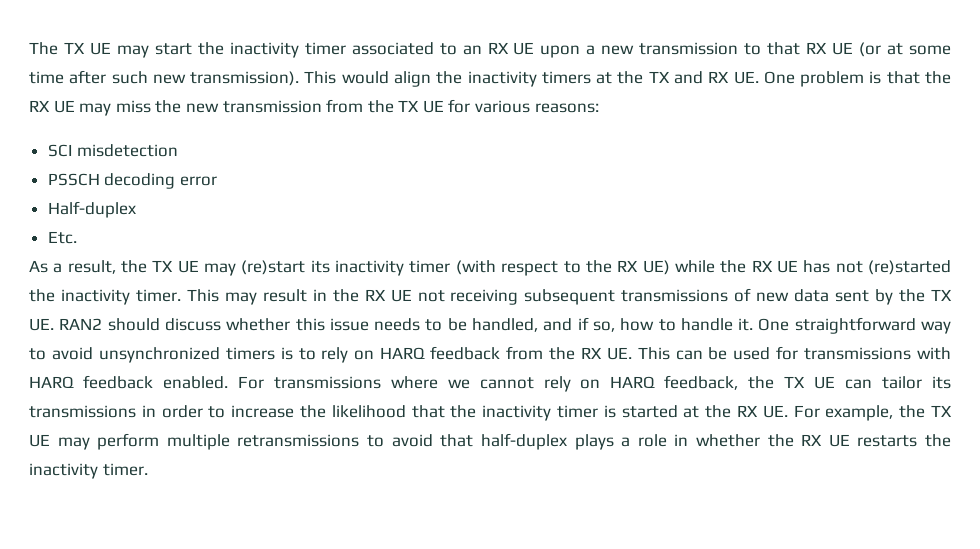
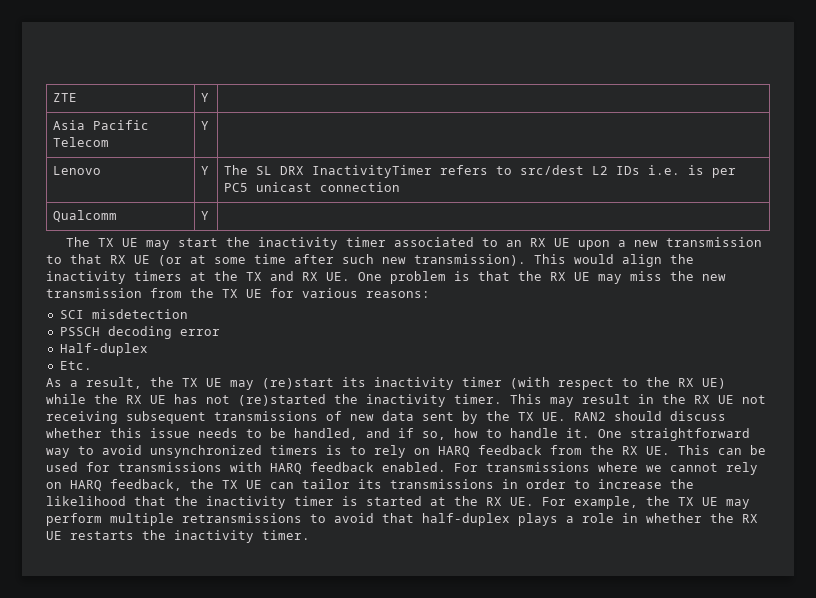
(29, 48) none -> [52,93,77,102] [200,93,209,102] [52,120,149,130] [52,137,109,147] [200,121,209,130] [52,166,101,175] [200,166,209,175] [223,165,736,178] [223,182,400,192] [52,210,117,222] [200,211,209,220] ZTE | Y | // Asia Pacific Telecom | Y | // Lenovo | Y | The SL DRX InactivityTimer refers to src/dest L2 IDs i.e. is per PC5 unicast connection // Qualcomm | Y | //

